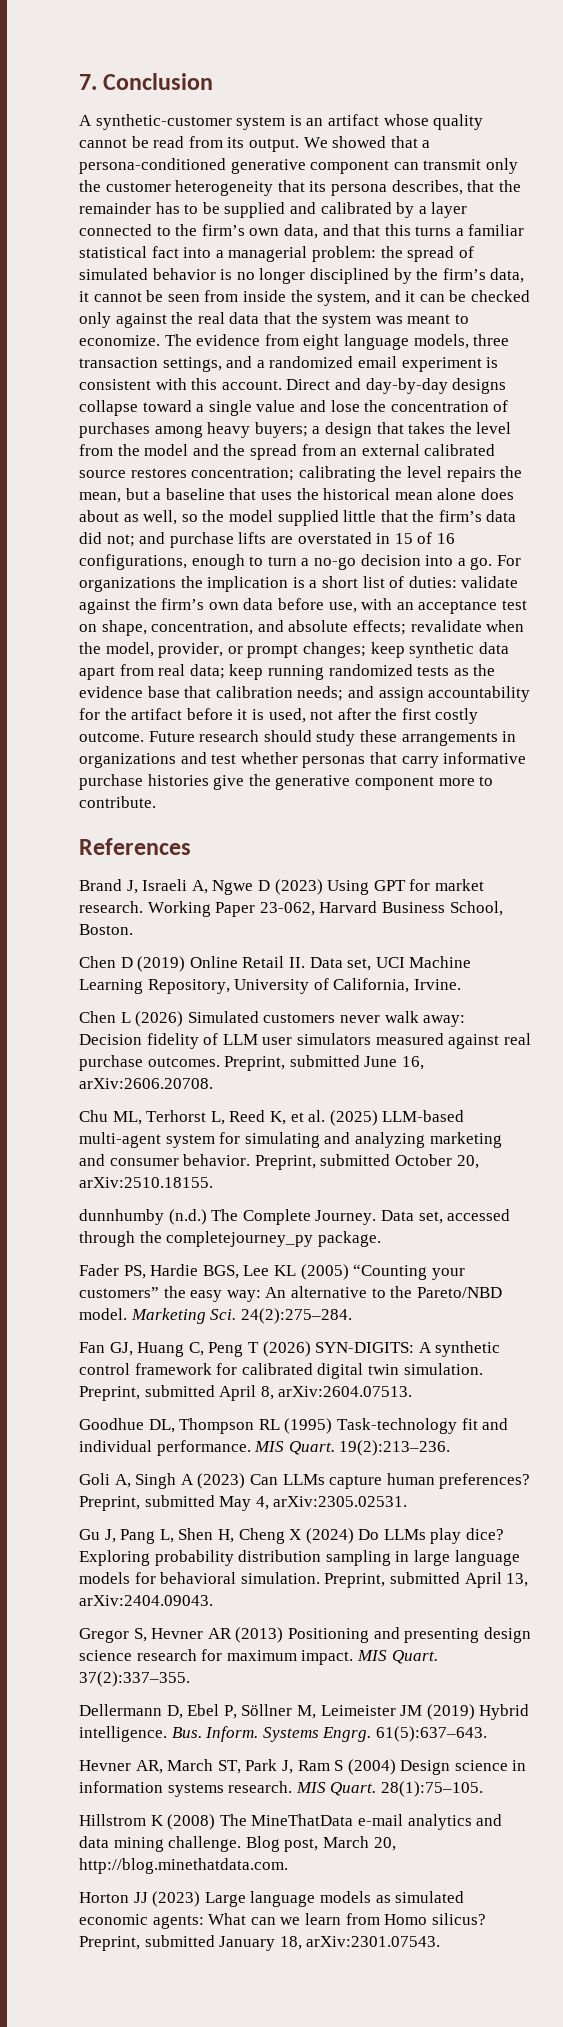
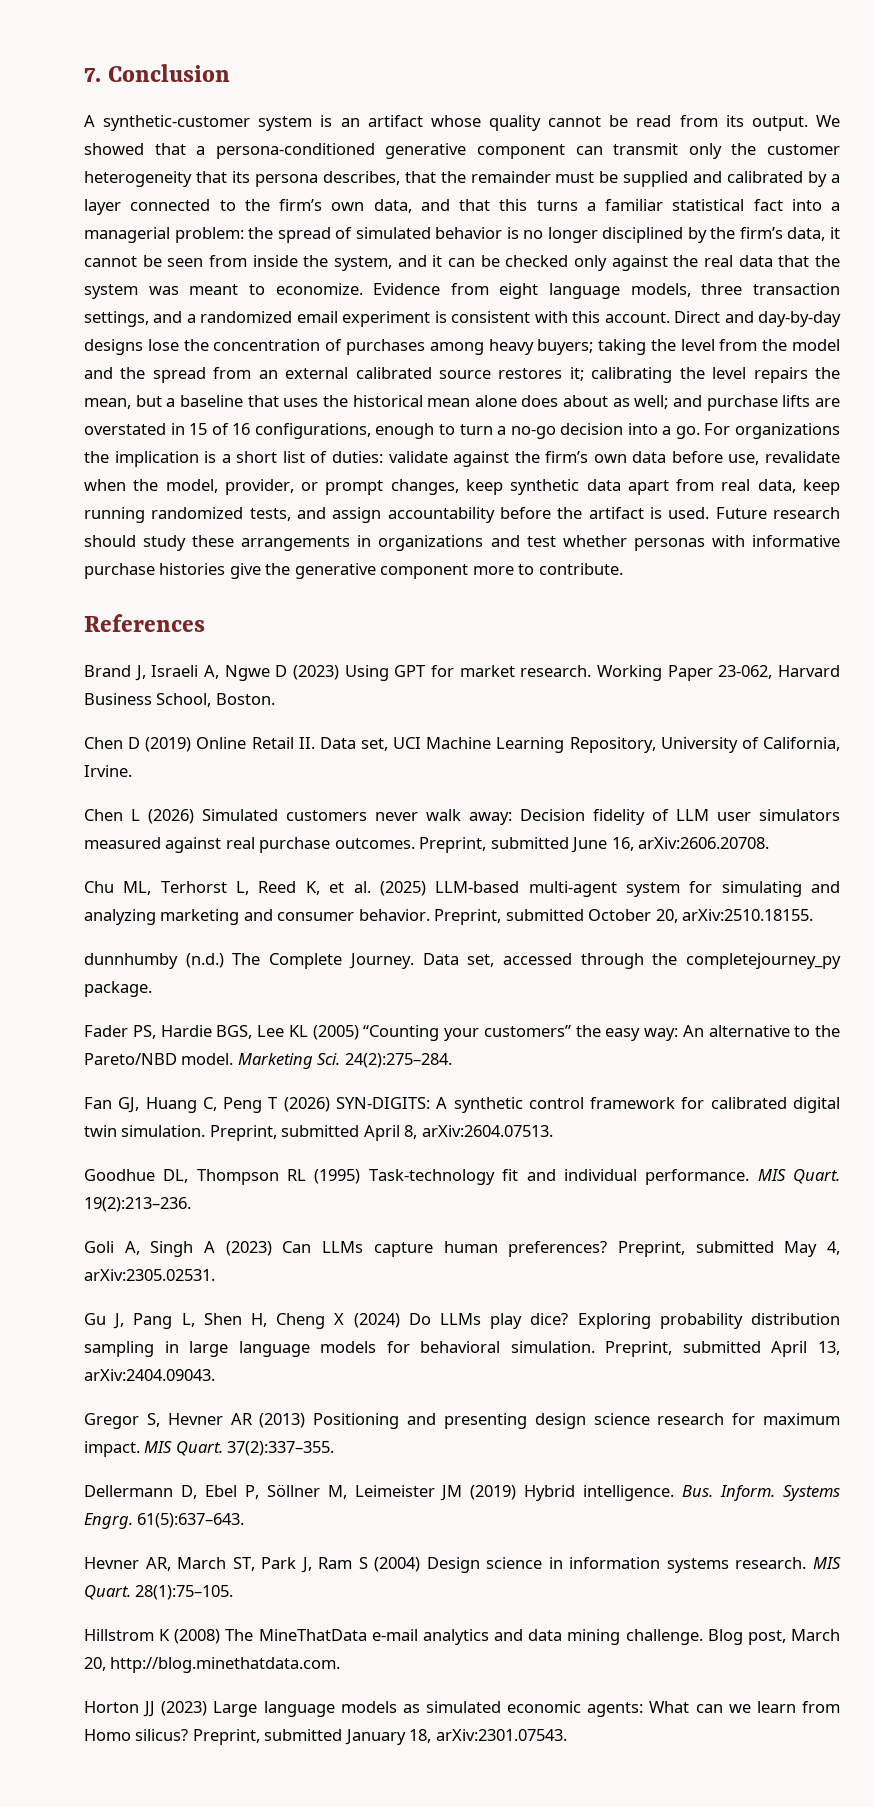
[155,202,199,214] has to -> [555,172,595,183] must
[164,334,261,346] The evidence -> [373,283,441,295] Evidence
[79,400,326,416] collapse toward a single value and -> (143, 347) none
[312,422,446,438] a design that takes -> [598,339,647,355] taking
[191,467,295,481] concentration; -> [569,367,584,381] it;
[143,510,517,526] [79,532,135,547] well, so the model supplied little that the firm’s data did not; -> [634,395,669,409] well;
[361,598,527,614] [79,620,406,636] with an acceptance test on shape, concentration, and absolute effects; -> (760, 459) none
[302,642,366,658] changes; -> [390,479,459,495] changes,
[189,664,225,679] data; -> [757,479,796,493] data,
[417,664,496,676] [79,686,344,701] tests as the evidence base that calibration needs; -> [249,508,291,521] tests,
[79,708,100,720] for -> [500,507,551,519] before
[186,708,479,724] [79,732,144,742] before it is used, not after the first costly outcome. -> [650,507,710,519] is used.
[369,752,439,768] that carry -> [711,535,745,547] with

